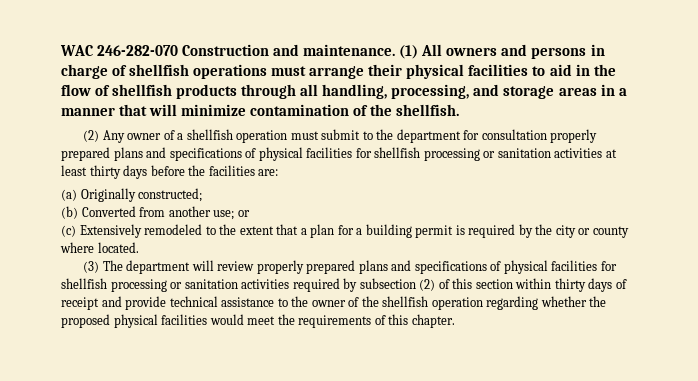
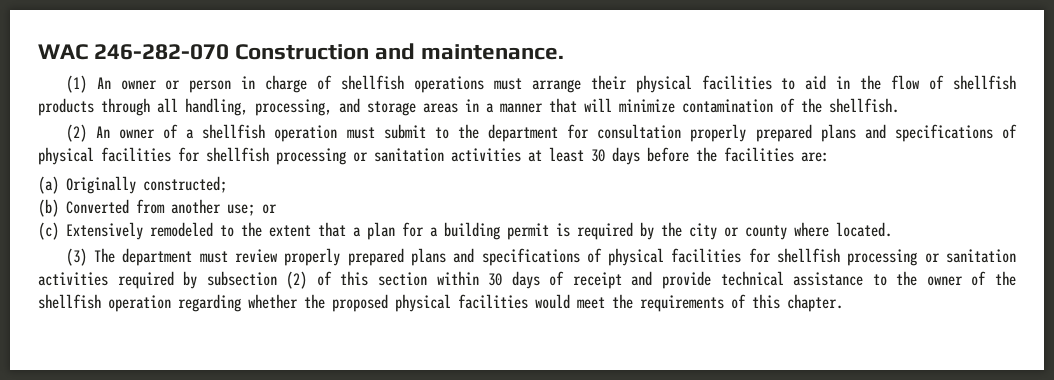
[399,44,587,59] (1) All owners and persons -> [65,75,232,93] // (1) An owner or person
[102,130,125,143] Any -> [95,126,110,138] An
[89,165,121,179] thirty -> [591,149,605,162] 30
[191,260,214,271] will -> [199,251,228,263] must
[554,278,586,292] thirty -> [488,273,503,286] 30

